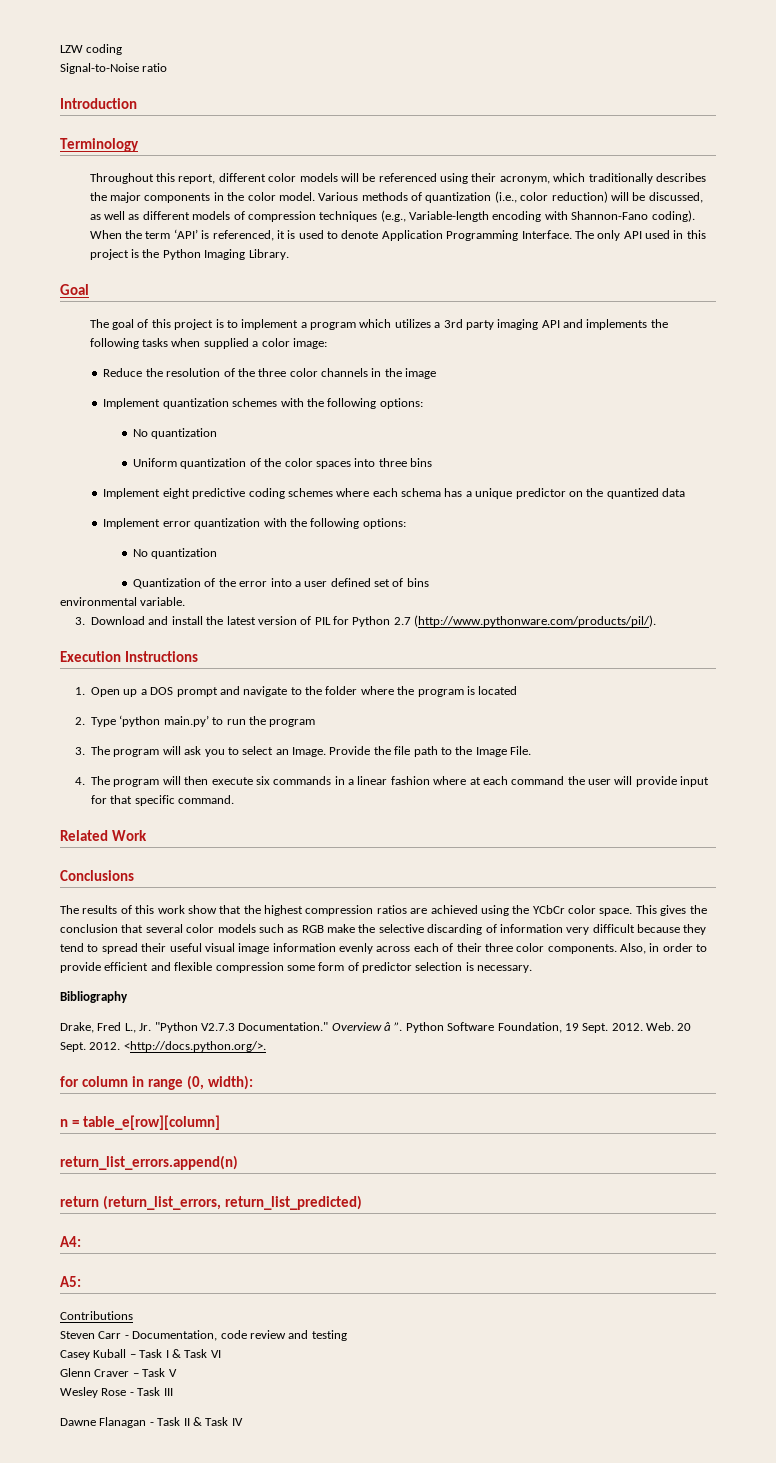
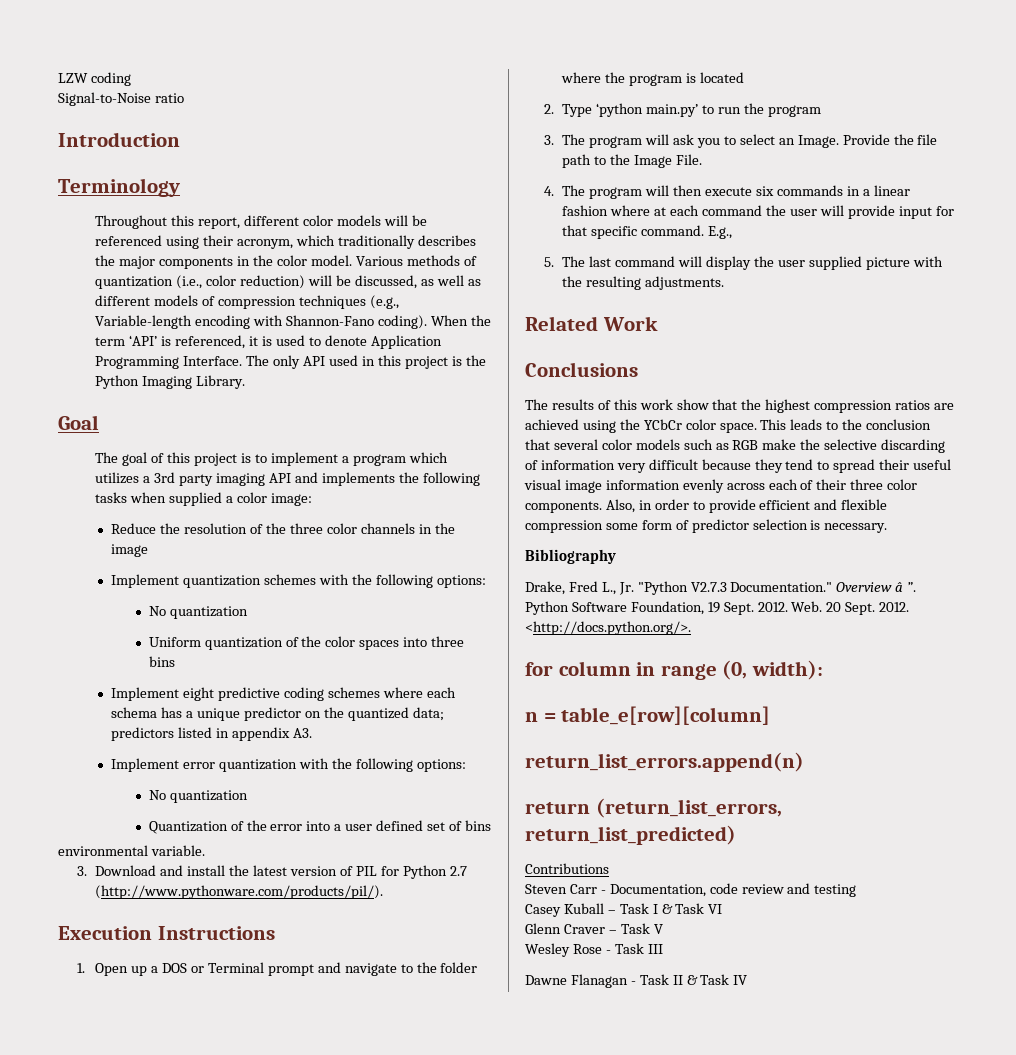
[662,488,686,497] data -> [412,707,444,721] [111,727,312,741] data; predictors listed in appendix A3.
(174, 691) none -> [191,962,264,973] or Terminal
(235, 799) none -> [708,226,733,239] [543,256,943,270] [562,276,725,290] E.g., // 5. The last command will display the user supplied picture with the resulting adjustments.
[660,905,687,916] gives -> [790,419,839,430] leads to
[60,1236,81,1247] [60,1276,81,1287] // A4: // A5: -> (736, 835) none

